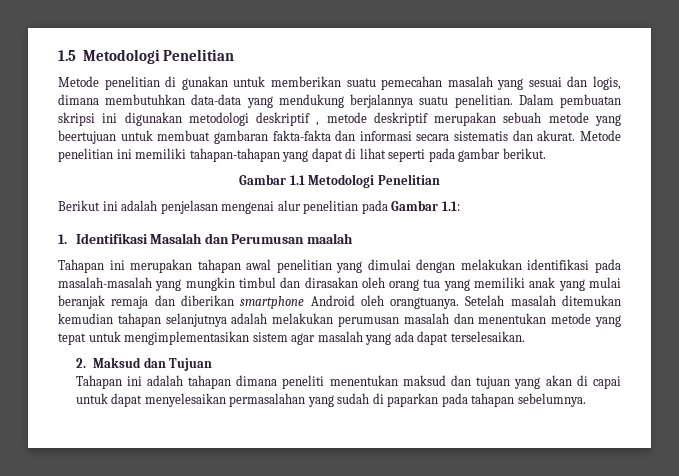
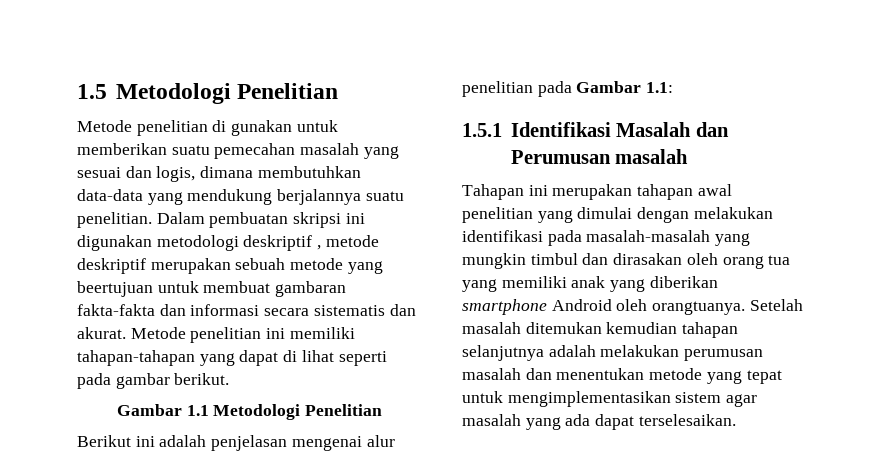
[58,234,67,244] 1. -> [462,123,502,137] 1.5.1
[307,233,354,244] maalah -> [615,149,689,164] masalah
[589,277,622,288] [58,295,175,309] mulai beranjak remaja dan -> (646, 285) none
[75,357,213,371] [75,375,621,389] [75,393,586,407] // 2. Maksud dan Tujuan // Tahapan ini adalah tahapan dimana peneliti menentukan maksud dan tujuan yang akan di capai untuk dapat menyelesaikan permasalahan yang sudah di paparkan pada tahapan sebelumnya. -> (736, 420) none

